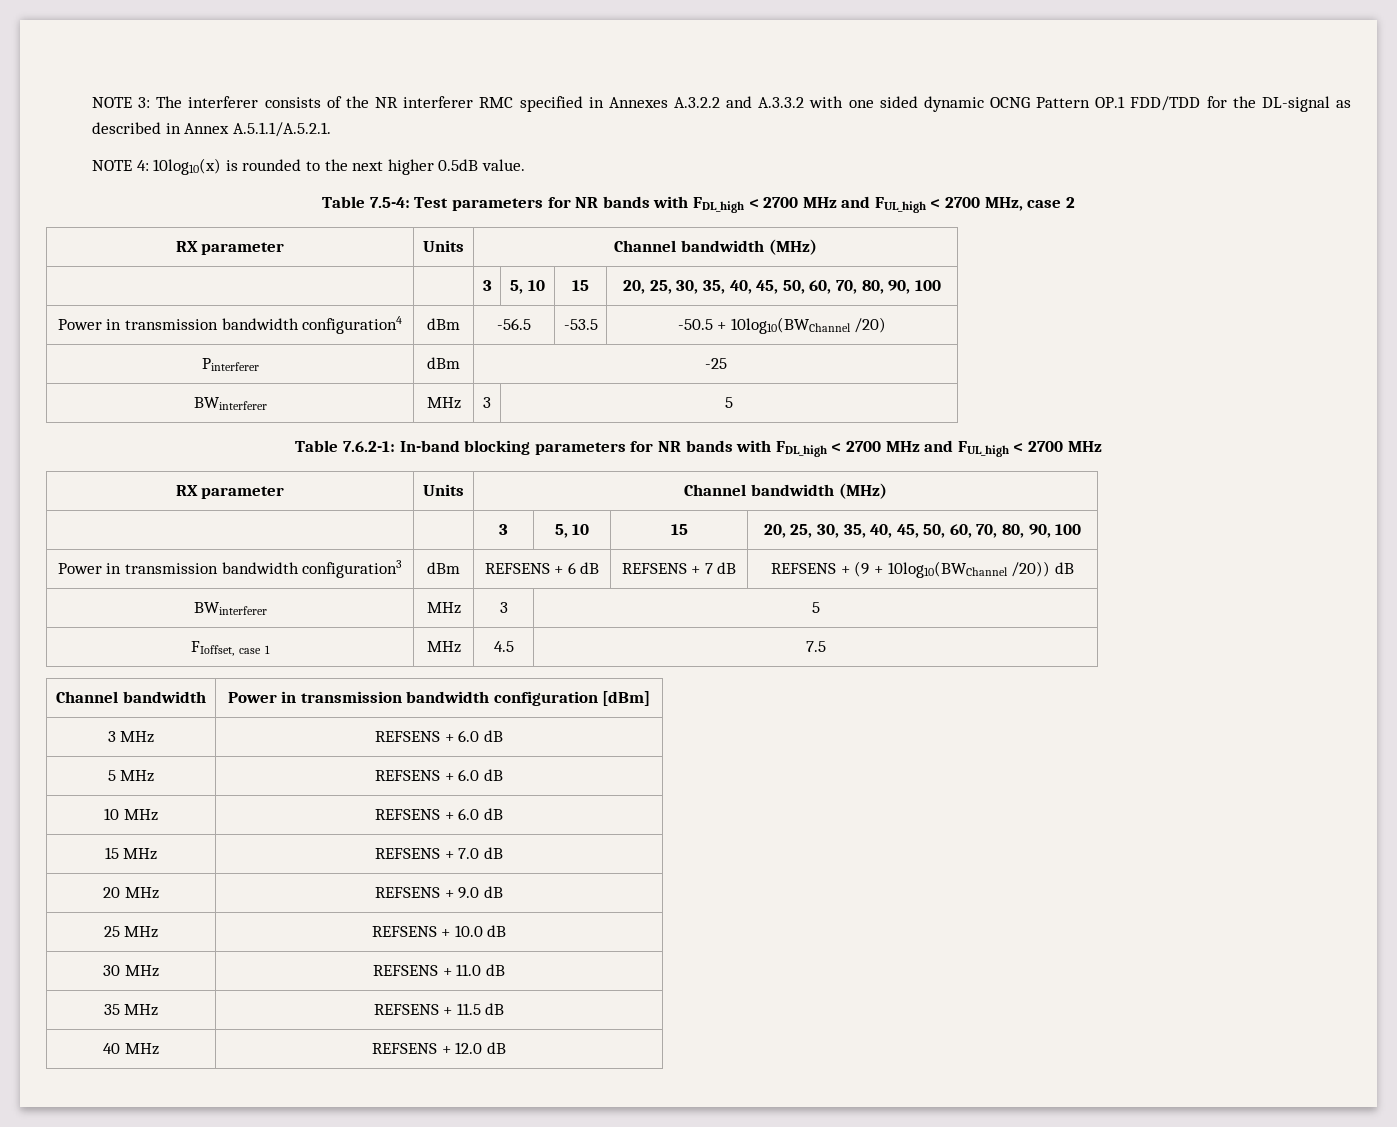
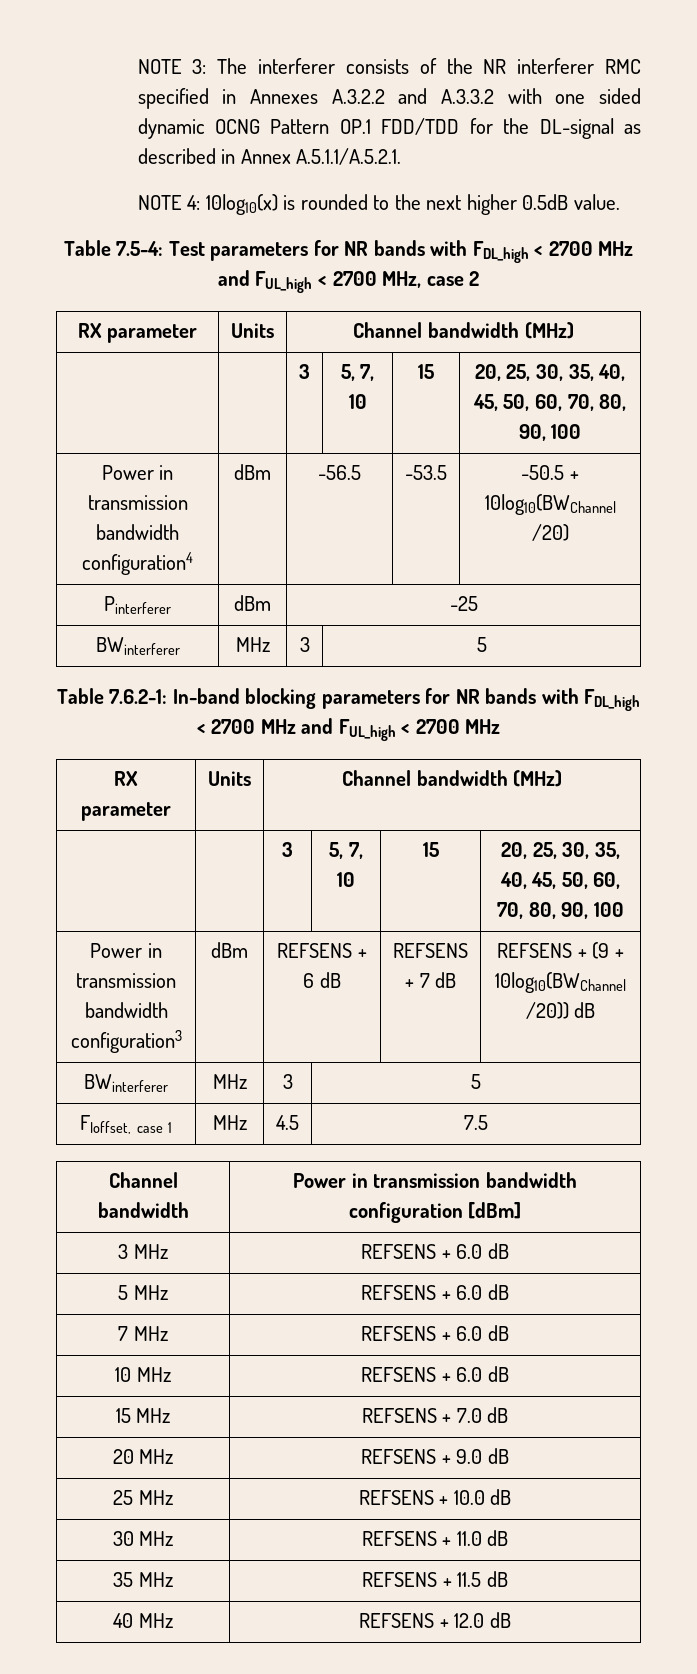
(524, 287) none -> [360,364,375,381] 7,
(568, 531) none -> [348,842,363,859] 7,
(503, 775) none -> [118,1326,168,1341] [361,1325,509,1341] // 7 MHz | REFSENS + 6.0 dB

